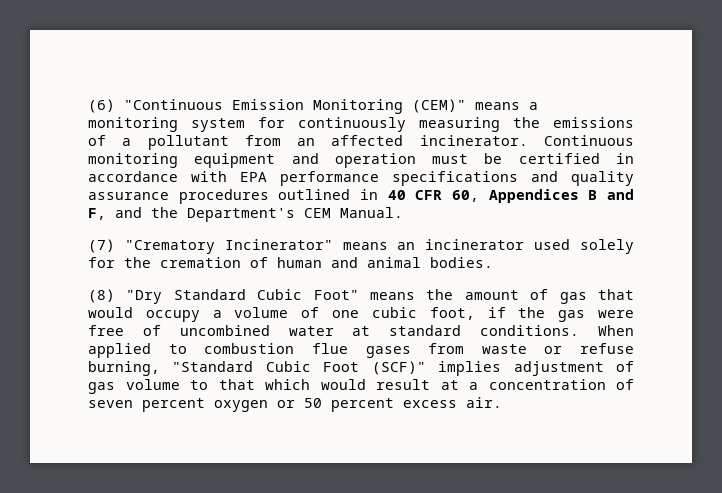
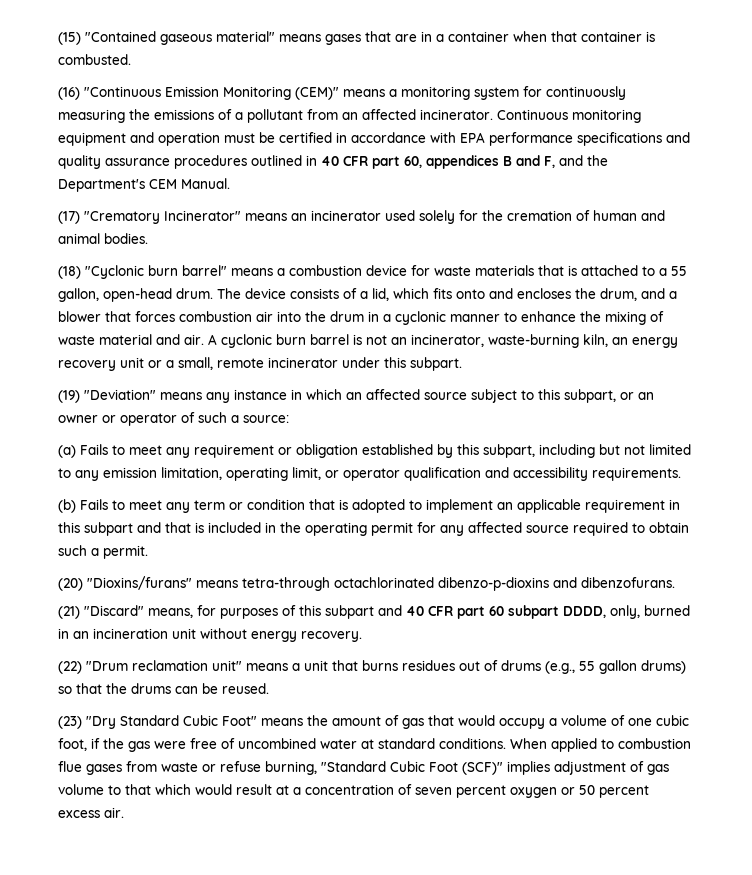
[88,99,115,113] (6) -> [58,31,655,45] [58,54,131,65] [58,87,80,100] (15) "Contained gaseous material" means gases that are in a container when that container is combusted. // (16)
[452,189,579,203] 60, Appendices -> [372,155,499,169] part 60, appendices
[88,239,115,253] (7) -> [58,211,80,224] (17)
[88,289,115,303] (8) -> [58,265,687,279] [58,288,677,302] [58,311,664,325] [58,334,678,348] [58,357,462,371] [58,389,654,403] [58,412,289,426] [58,444,691,458] [58,467,681,481] [58,499,680,513] [58,522,689,536] [58,545,148,559] [58,576,675,591] [58,605,690,619] [58,628,362,642] [58,660,686,674] [58,683,269,694] [58,716,82,729] (18) "Cyclonic burn barrel" means a combustion device for waste materials that is attached to a 55 gallon, open-head drum. The device consists of a lid, which fits onto and encloses the drum, and a blower that forces combustion air into the drum in a cyclonic manner to enhance the mixing of waste material and air. A cyclonic burn barrel is not an incinerator, waste-burning kiln, an energy recovery unit or a small, remote incinerator under this subpart. // (19) "Deviation" means any instance in which an affected source subject to this subpart, or an owner or operator of such a source: // (a) Fails to meet any requirement or obligation established by this subpart, including but not limited to any emission limitation, operating limit, or operator qualification and accessibility requirements. // (b) Fails to meet any term or condition that is adopted to implement an applicable requirement in this subpart and that is included in the operating permit for any affected source required to obtain such a permit. // (20) "Dioxins/furans" means tetra-through octachlorinated dibenzo-p-dioxins and dibenzofurans. // (21) "Discard" means, for purposes of this subpart and 40 CFR part 60 subpart DDDD, only, burned in an incineration unit without energy recovery. // (22) "Drum reclamation unit" means a unit that burns residues out of drums (e.g., 55 gallon drums) so that the drums can be reused. // (23)

